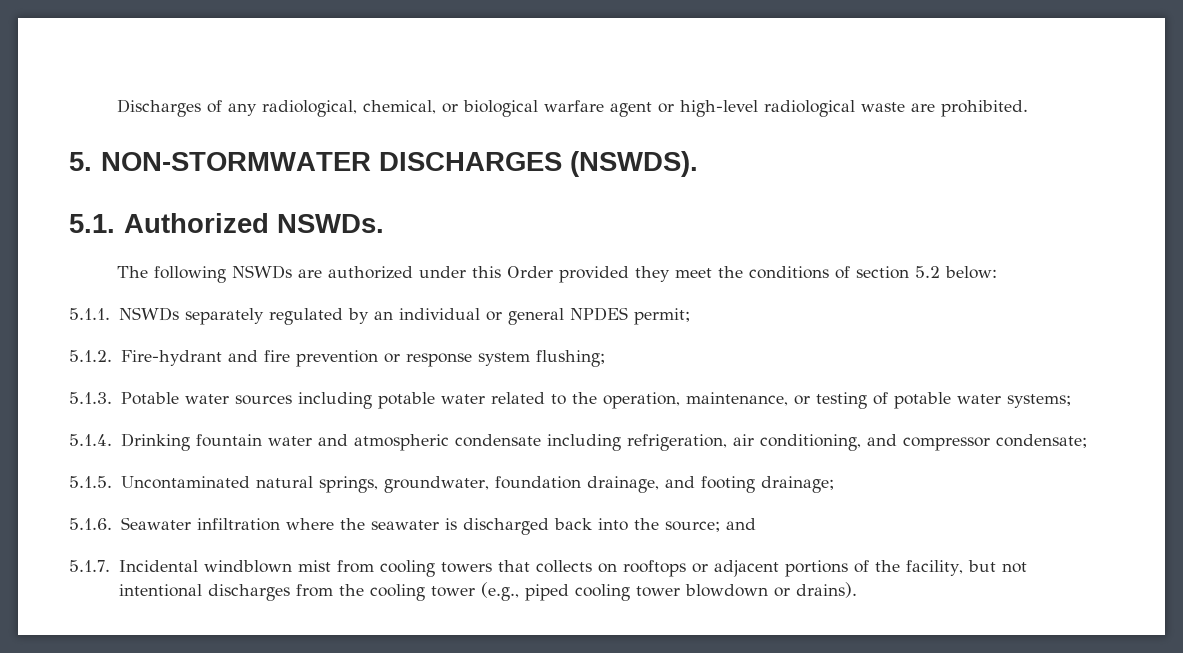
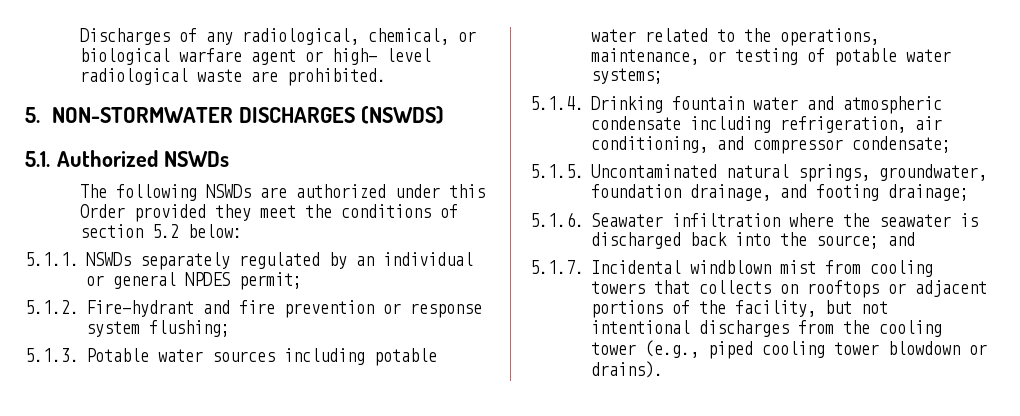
[679,100,758,117] high-level -> [331,48,431,65] high- level
[569,151,698,177] (NSWDS). -> [361,106,445,124] (NSWDS)
[276,214,384,233] NSWDs. -> [163,151,229,167] NSWDs
[602,392,680,409] operation, -> [780,28,879,46] operations,

